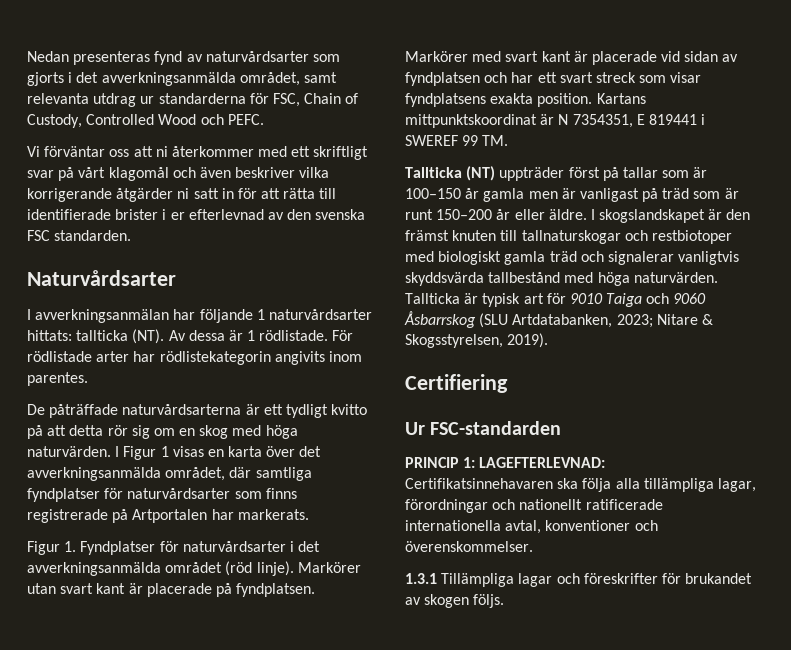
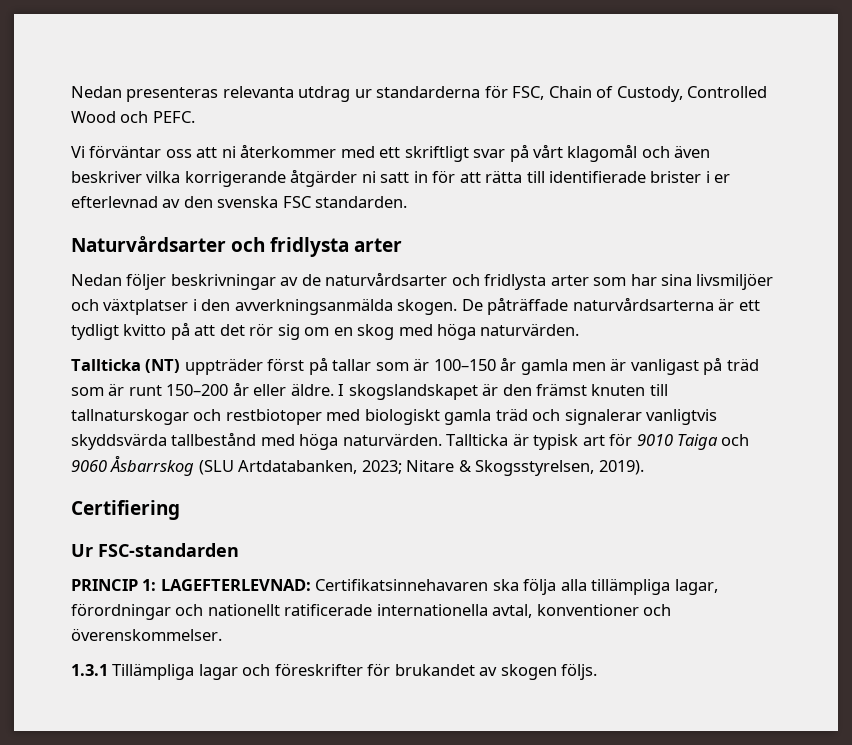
[154,51,340,65] [27,72,337,86] fynd av naturvårdsarter som gjorts i det avverkningsanmälda området, samt -> (219, 94) none
[27,309,372,323] [27,329,354,344] [27,351,362,365] [27,372,88,386] // I avverkningsanmälan har följande 1 naturvårdsarter hittats: tallticka (NT). Av dessa är 1 rödlistade. För rödlistade arter har rödlistekategorin angivits inom parentes. // -> [231,237,403,257] [71,272,774,290] [71,298,458,315] och fridlysta arter // Nedan följer beskrivningar av de naturvårdsarter och fridlysta arter som har sina livsmiljöer och växtplatser i den avverkningsanmälda skogen.
[69,425,104,436] detta -> [219,324,245,336] det
[115,446,322,460] [27,467,312,481] [27,488,297,502] [27,509,309,523] [27,541,321,555] [27,561,361,576] [27,583,316,597] [405,51,739,65] [405,72,702,86] [405,93,646,107] [405,114,706,128] [405,135,509,146] I Figur 1 visas en karta över det avverkningsanmälda området, där samtliga fyndplatser för naturvårdsarter som finns registrerade på Artportalen har markerats. // Figur 1. Fyndplatser för naturvårdsarter i det avverkningsanmälda området (röd linje). Markörer utan svart kant är placerade på fyndplatsen. Markörer med svart kant är placerade vid sidan av fyndplatsen och har ett svart streck som visar fyndplatsens exakta position. Kartans mittpunktskoordinat är N 7354351, E 819441 i SWEREF 99 TM. -> (580, 329) none

